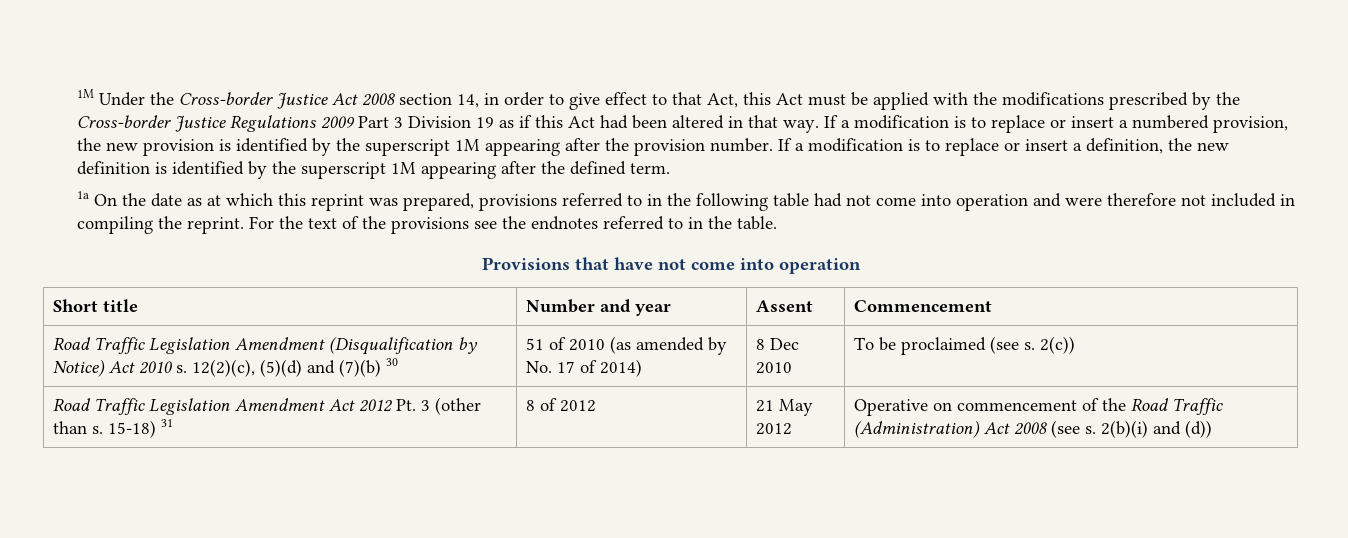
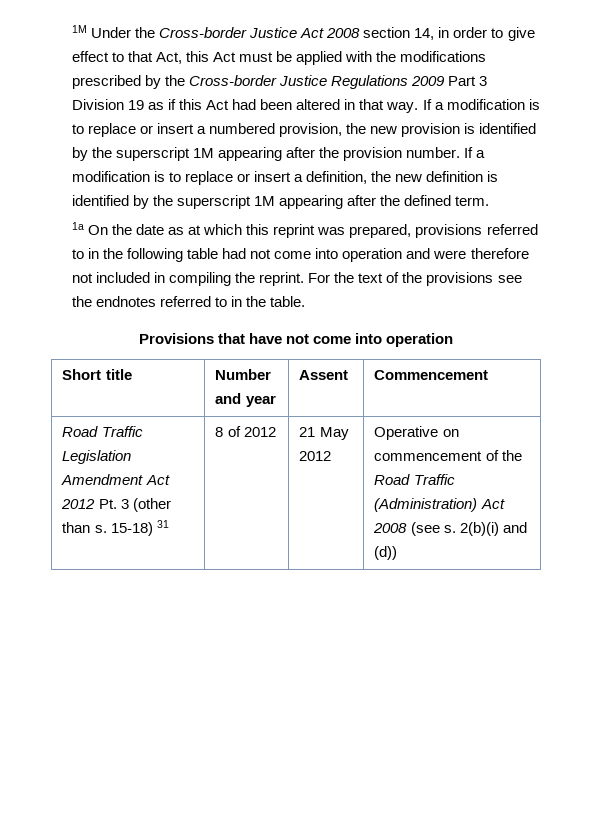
[52,336,478,355] [52,358,398,377] [525,336,727,355] [525,359,642,377] [755,338,799,350] [755,362,792,374] [853,336,1075,355] // Road Traffic Legislation Amendment (Disqualification by Notice) Act 2010 s. 12(2)(c), (5)(d) and (7)(b) 30 | 51 of 2010 (as amended by No. 17 of 2014) | 8 Dec 2010 | To be proclaimed (see s. 2(c)) -> (489, 375) none

